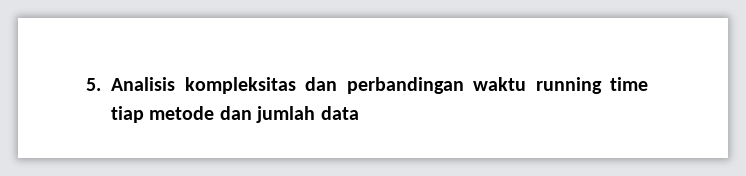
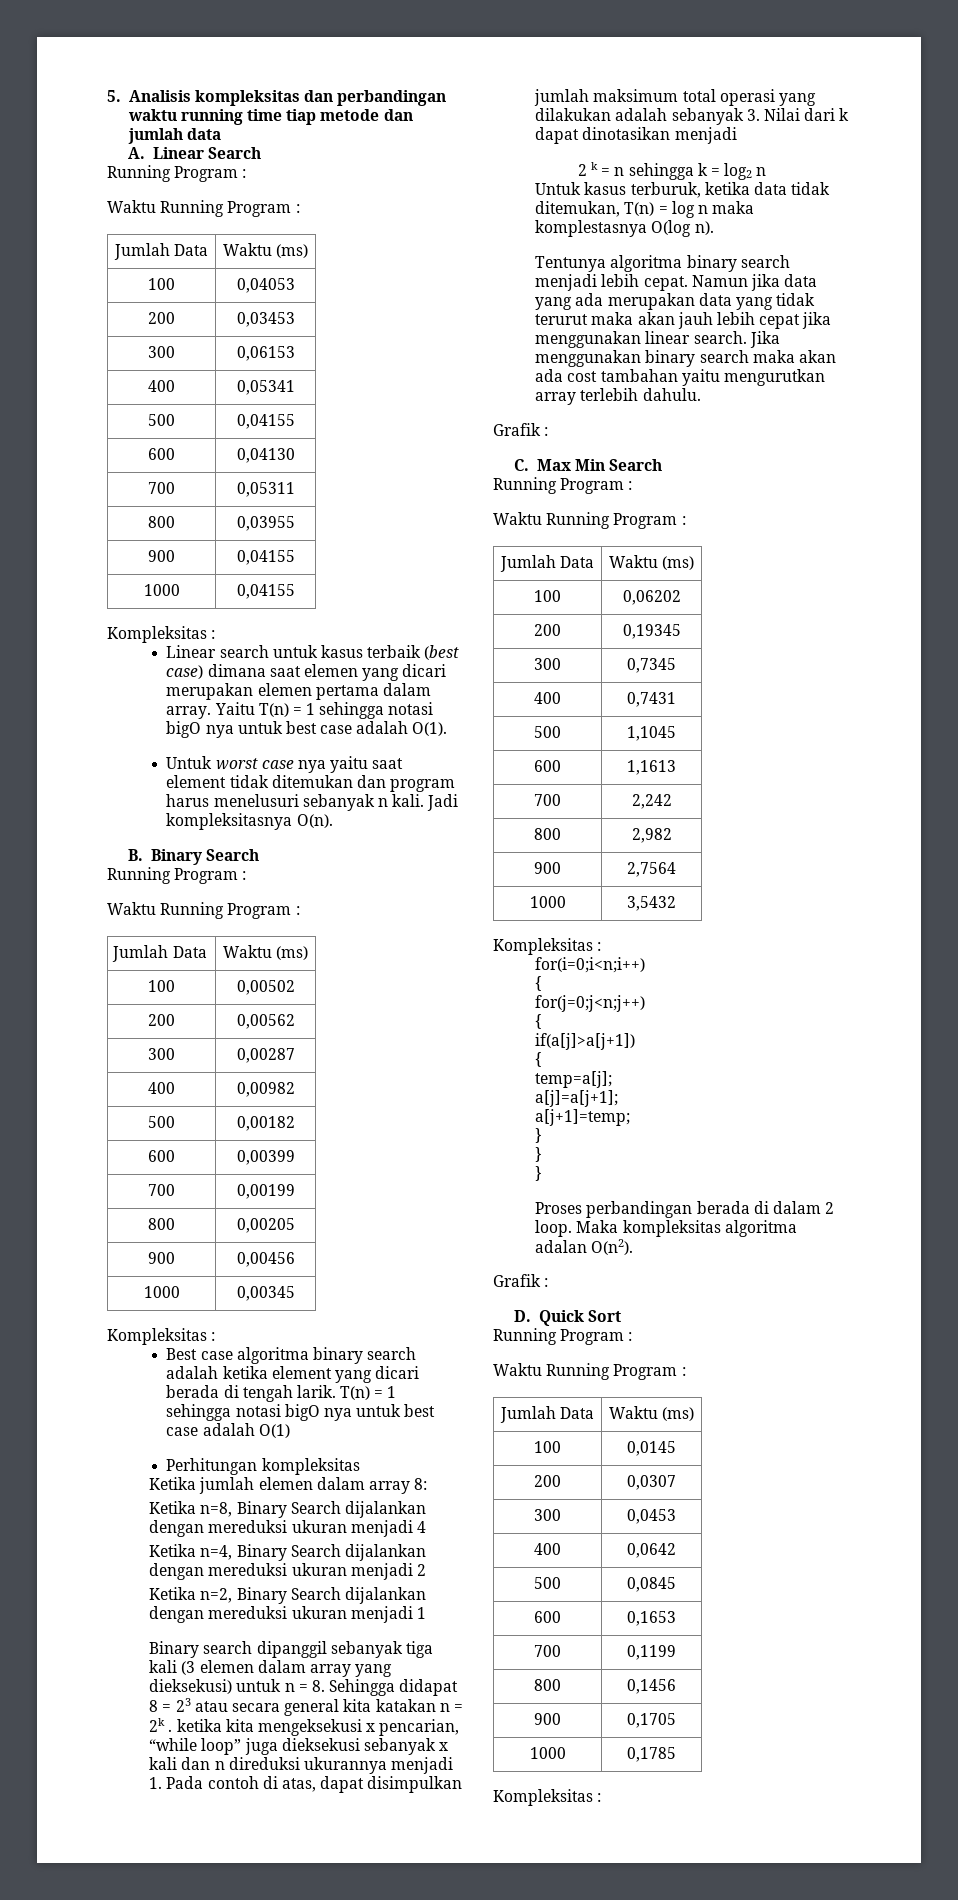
(359, 113) none -> [128,147,262,159] [107,165,247,182] [107,200,300,217] [113,243,209,260] [222,243,309,258] [148,278,175,290] [236,278,295,293] [148,312,175,324] [236,312,295,327] [148,346,175,358] [236,346,295,361] [148,380,175,392] [236,380,295,395] [148,414,175,426] [236,414,295,429] [148,448,175,460] [236,448,295,463] [148,482,175,494] [236,482,295,497] [148,516,175,528] [236,516,295,531] [148,550,175,562] [236,550,295,565] [143,584,180,596] [236,584,295,599] [107,626,216,643] [166,645,460,660] [166,664,447,681] [166,683,431,700] [166,702,434,719] [166,721,448,738] [166,756,404,773] [166,775,456,792] [166,794,459,811] [166,813,333,830] [128,849,260,865] [107,867,247,884] [107,902,300,919] [112,945,207,962] [222,945,309,960] [148,980,175,992] [236,980,295,995] [148,1014,175,1026] [236,1014,295,1029] [148,1048,175,1060] [236,1048,295,1063] [148,1082,175,1094] [236,1082,295,1097] [148,1116,175,1128] [236,1116,295,1131] [148,1150,175,1162] [236,1150,295,1165] [148,1184,175,1196] [236,1184,295,1199] [148,1218,175,1230] [236,1218,295,1233] [148,1252,175,1264] [236,1252,295,1267] [143,1286,180,1298] [236,1286,295,1301] [107,1328,216,1345] [166,1347,417,1364] [166,1366,420,1383] [166,1385,397,1402] [166,1404,436,1421] [166,1423,290,1438] [166,1458,360,1475] [149,1477,428,1494] [149,1501,427,1518] [149,1520,427,1537] [149,1544,427,1561] [149,1563,427,1580] [149,1587,427,1604] [149,1606,427,1623] [149,1641,434,1658] [149,1660,393,1677] [149,1679,459,1696] [149,1698,463,1716] [149,1718,460,1736] [149,1738,449,1755] [149,1757,454,1774] [149,1776,463,1793] [534,89,817,106] [535,108,850,125] [535,127,737,144] [577,162,767,180] [535,182,831,198] [535,201,755,218] [535,220,714,237] [535,255,790,272] [535,274,818,291] [535,293,816,310] [535,312,832,329] [535,331,780,348] [535,350,837,367] [535,369,826,386] [535,388,701,405] [493,423,549,436] [514,459,663,471] [493,477,633,494] [493,512,686,529] [499,555,595,572] [608,555,695,570] [534,590,561,602] [622,590,681,605] [534,624,561,636] [622,624,681,639] [534,658,561,670] [627,658,676,673] [534,692,561,704] [627,692,676,707] [534,726,561,738] [627,726,676,741] [534,760,561,772] [627,760,676,775] [534,794,561,806] [631,794,672,809] [534,828,561,840] [631,828,672,843] [534,862,561,874] [627,862,676,877] [529,896,566,908] [627,896,676,911] [493,938,602,955] [535,957,646,973] [535,976,543,991] [535,995,646,1012] [535,1014,543,1029] [535,1033,636,1050] [535,1052,543,1067] [535,1071,613,1088] [535,1090,619,1107] [535,1109,631,1126] [535,1128,543,1143] [535,1147,543,1162] [535,1166,543,1181] [535,1201,835,1218] [535,1220,797,1237] [535,1239,634,1255] [493,1274,549,1287] [514,1310,622,1326] [493,1328,633,1345] [493,1363,686,1380] [499,1406,595,1423] [608,1406,695,1421] [534,1441,561,1453] [627,1441,676,1456] [534,1475,561,1487] [627,1475,676,1490] [534,1509,561,1521] [627,1509,676,1524] [534,1543,561,1555] [627,1543,676,1558] [534,1577,561,1589] [627,1577,676,1592] [534,1611,561,1623] [627,1611,676,1626] [534,1645,561,1657] [627,1645,676,1660] [534,1679,561,1691] [627,1679,676,1694] [534,1713,561,1725] [627,1713,676,1728] [529,1747,566,1759] [627,1747,676,1762] [493,1789,602,1806] // A. Linear Search // Running Program : // Waktu Running Program : // Jumlah Data | Waktu (ms) // 100 | 0,04053 // 200 | 0,03453 // 300 | 0,06153 // 400 | 0,05341 // 500 | 0,04155 // 600 | 0,04130 // 700 | 0,05311 // 800 | 0,03955 // 900 | 0,04155 // 1000 | 0,04155 // Kompleksitas : // Linear search untuk kasus terbaik (best case) dimana saat elemen yang dicari merupakan elemen pertama dalam array. Yaitu T(n) = 1 sehingga notasi bigO nya untuk best case adalah O(1). // Untuk worst case nya yaitu saat element tidak ditemukan dan program harus menelusuri sebanyak n kali. Jadi kompleksitasnya O(n). // B. Binary Search // Running Program : // Waktu Running Program : // Jumlah Data | Waktu (ms) // 100 | 0,00502 // 200 | 0,00562 // 300 | 0,00287 // 400 | 0,00982 // 500 | 0,00182 // 600 | 0,00399 // 700 | 0,00199 // 800 | 0,00205 // 900 | 0,00456 // 1000 | 0,00345 // Kompleksitas : // Best case algoritma binary search adalah ketika element yang dicari berada di tengah larik. T(n) = 1 sehingga notasi bigO nya untuk best case adalah O(1) // Perhitungan kompleksitas // Ketika jumlah elemen dalam array 8: // Ketika n=8, Binary Search dijalankan dengan mereduksi ukuran menjadi 4 // Ketika n=4, Binary Search dijalankan dengan mereduksi ukuran menjadi 2 // Ketika n=2, Binary Search dijalankan dengan mereduksi ukuran menjadi 1 // Binary search dipanggil sebanyak tiga kali (3 elemen dalam array yang dieksekusi) untuk n = 8. Sehingga didapat 8 = 23 atau secara general kita katakan n = 2k . ketika kita mengeksekusi x pencarian, “while loop” juga dieksekusi sebanyak x kali dan n direduksi ukurannya menjadi 1. Pada contoh di atas, dapat disimpulkan jumlah maksimum total operasi yang dilakukan adalah sebanyak 3. Nilai dari k dapat dinotasikan menjadi // 2 k = n sehingga k = log2 n // Untuk kasus terburuk, ketika data tidak ditemukan, T(n) = log n maka komplestasnya O(log n). // Tentunya algoritma binary search menjadi lebih cepat. Namun jika data yang ada merupakan data yang tidak terurut maka akan jauh lebih cepat jika menggunakan linear search. Jika menggunakan binary search maka akan ada cost tambahan yaitu mengurutkan array terlebih dahulu. // Grafik : // C. Max Min Search // Running Program : // Waktu Running Program : // Jumlah Data | Waktu (ms) // 100 | 0,06202 // 200 | 0,19345 // 300 | 0,7345 // 400 | 0,7431 // 500 | 1,1045 // 600 | 1,1613 // 700 | 2,242 // 800 | 2,982 // 900 | 2,7564 // 1000 | 3,5432 // Kompleksitas : // for(i=0;i<n;i++) // { // for(j=0;j<n;j++) // { // if(a[j]>a[j+1]) // { // temp=a[j]; // a[j]=a[j+1]; // a[j+1]=temp; // } // } // } // Proses perbandingan berada di dalam 2 loop. Maka kompleksitas algoritma adalan O(n2). // Grafik : // D. Quick Sort // Running Program : // Waktu Running Program : // Jumlah Data | Waktu (ms) // 100 | 0,0145 // 200 | 0,0307 // 300 | 0,0453 // 400 | 0,0642 // 500 | 0,0845 // 600 | 0,1653 // 700 | 0,1199 // 800 | 0,1456 // 900 | 0,1705 // 1000 | 0,1785 // Kompleksitas :

